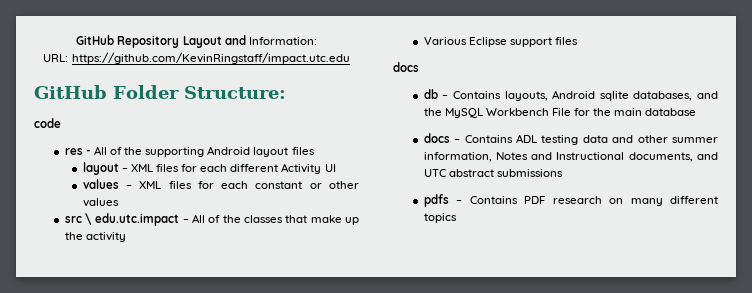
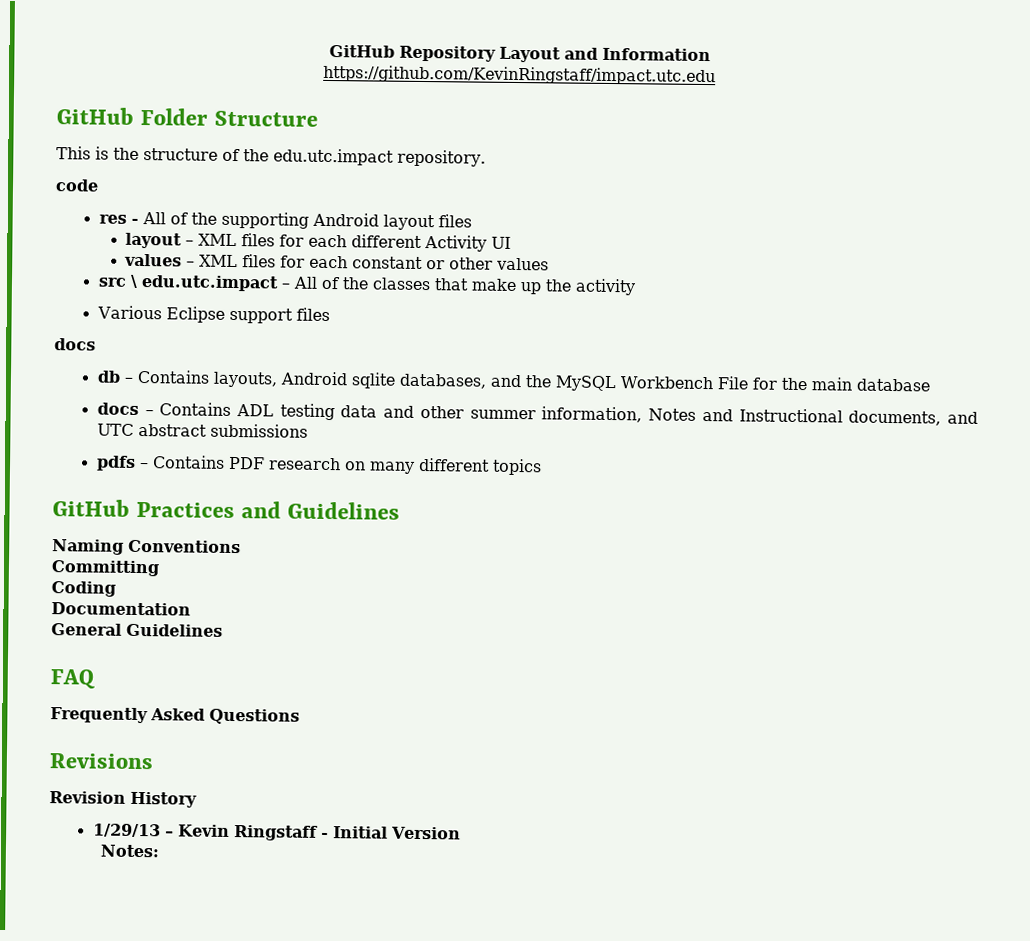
[248,37,317,45] [43,54,69,62] Information: // URL: -> [601,47,711,62] Information //
[183,86,286,99] Structure: -> [214,110,319,127] [56,146,486,167] Structure // This is the structure of the edu.utc.impact repository.
(457, 218) none -> [52,499,401,520] [52,539,241,555] [51,560,160,577] [51,581,116,597] [51,602,191,616] [51,623,223,637] [50,669,95,689] [50,707,300,725] [49,753,153,770] [49,791,197,808] [92,823,461,841] [100,844,160,858] // GitHub Practices and Guidelines // Naming Conventions // Committing // Coding // Documentation // General Guidelines // FAQ // Frequently Asked Questions // Revisions // Revision History // 1/29/13 – Kevin Ringstaff - Initial Version // Notes:

